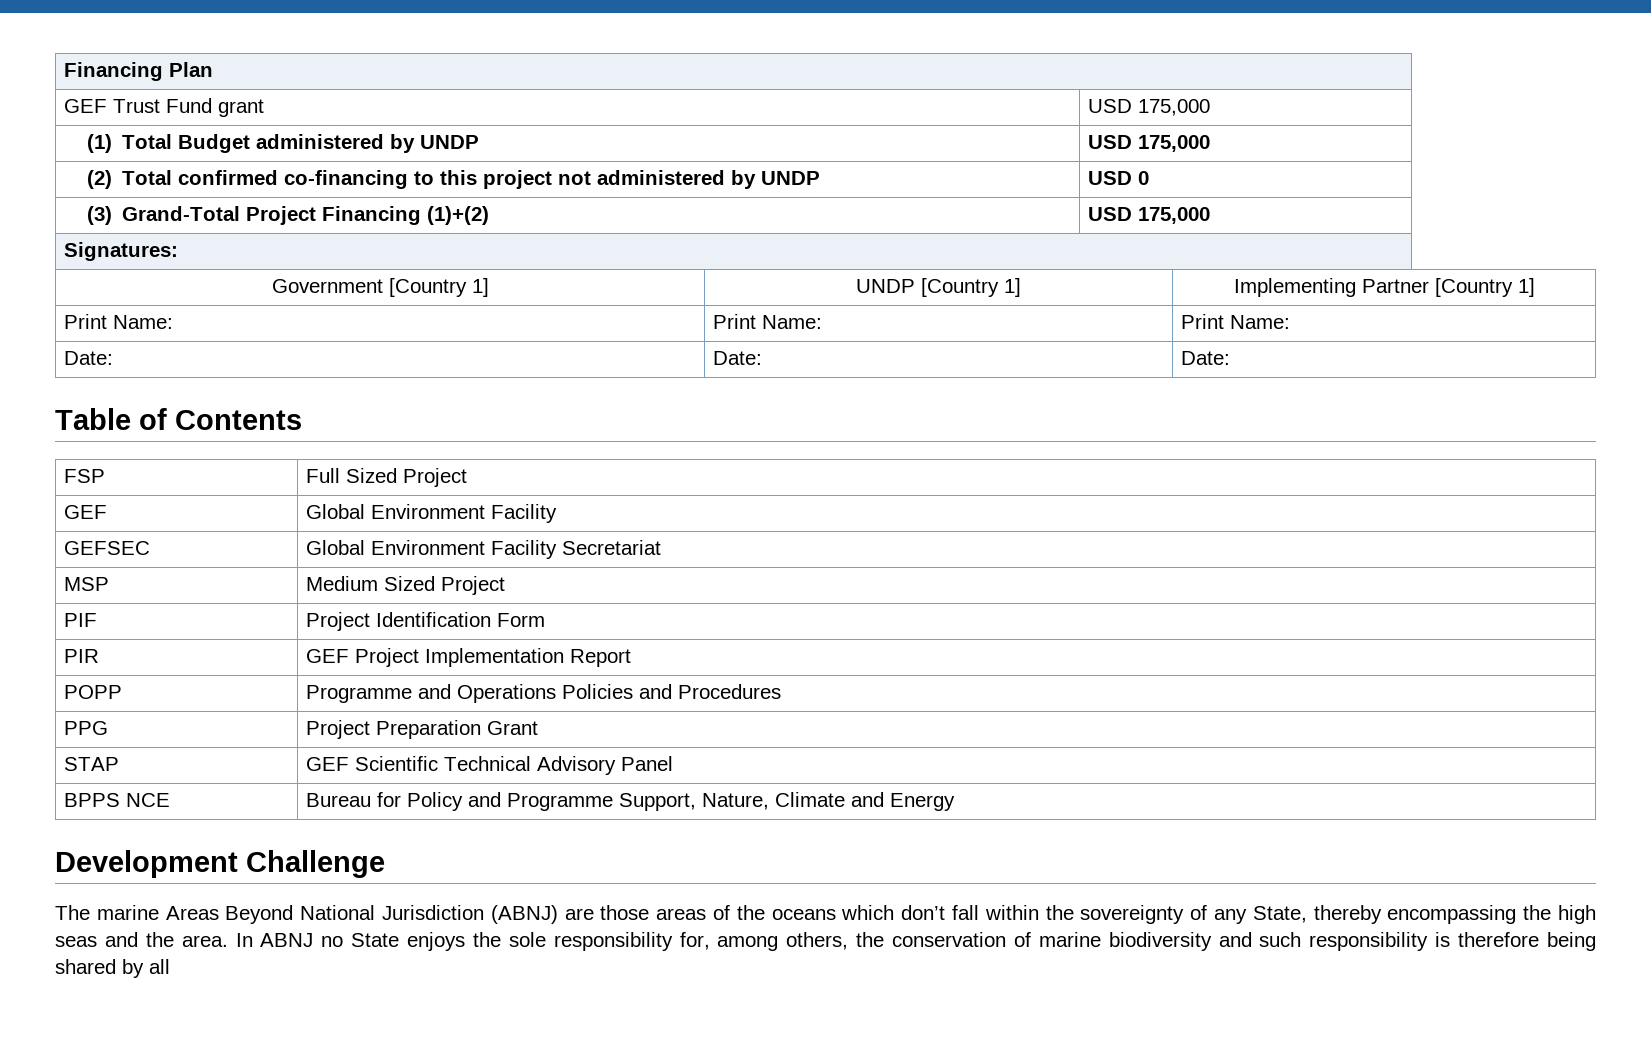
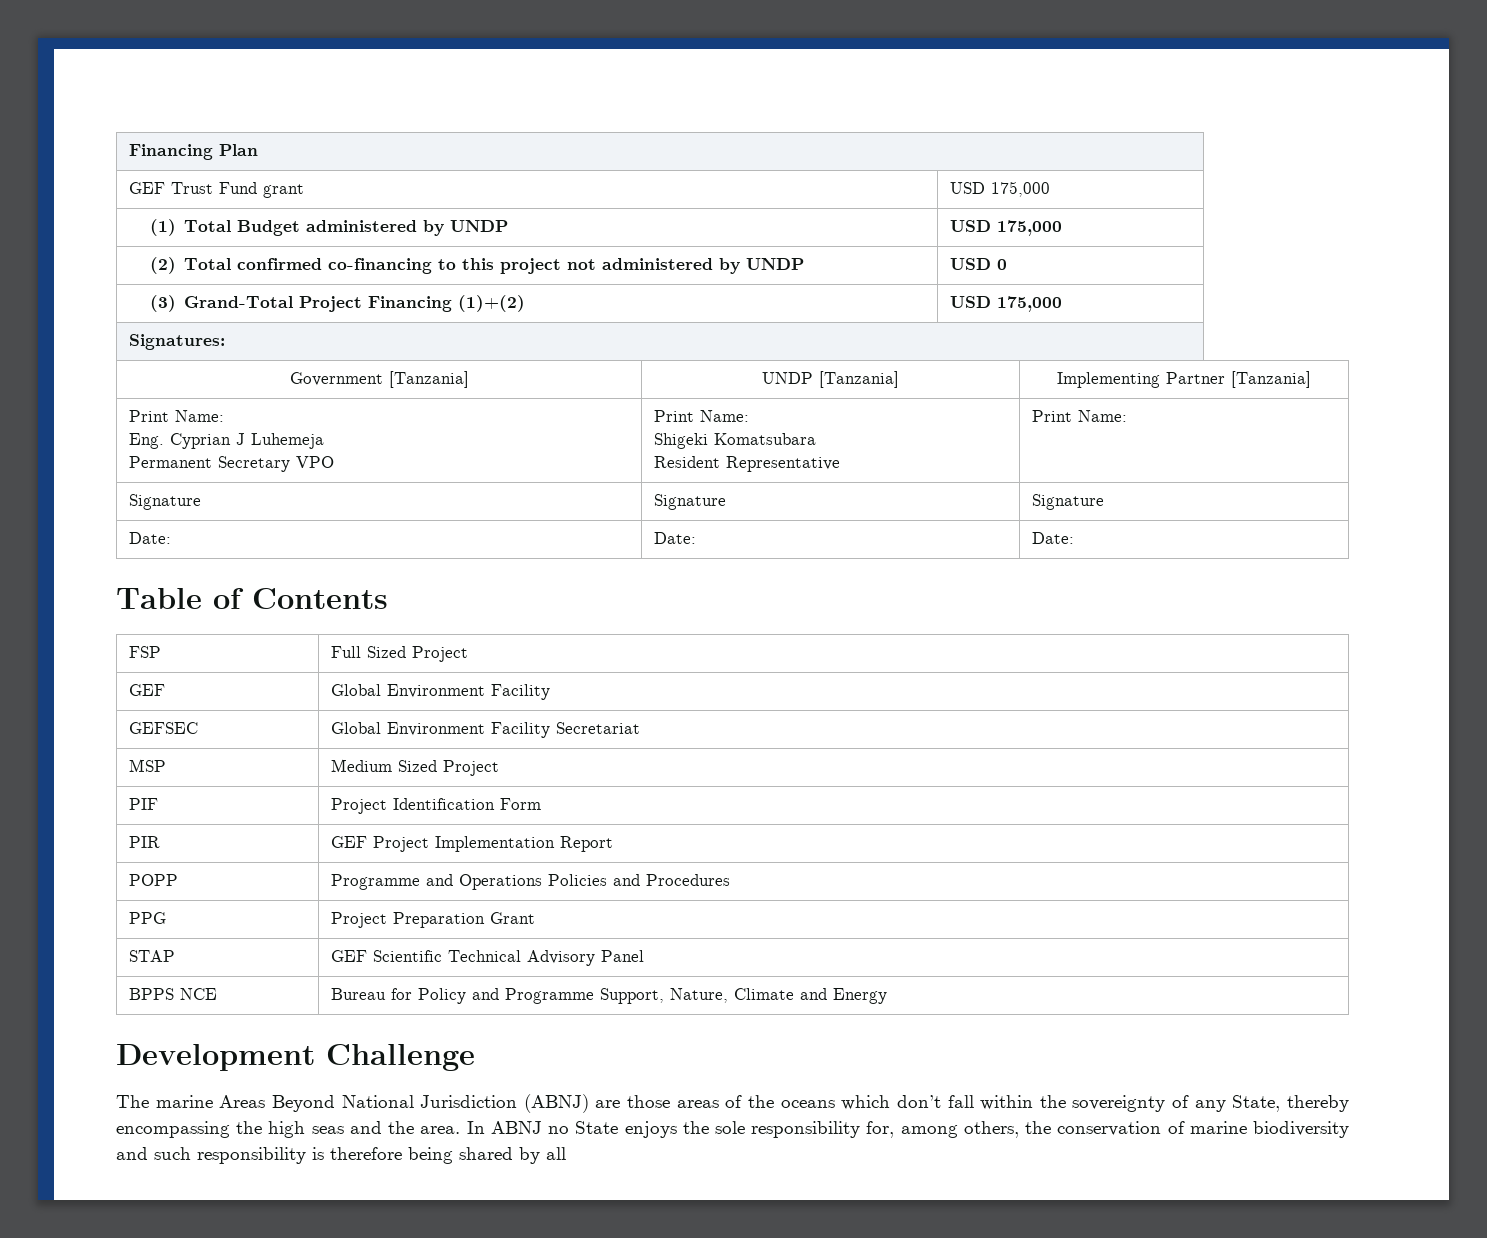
[388,278,489,297] [856,278,1021,297] [Country 1] | UNDP [Country 1] -> [388,371,469,388] [762,371,899,388] [Tanzania] | UNDP [Tanzania]
[1434,278,1535,297] [64,314,174,329] [713,314,823,329] [1181,314,1291,329] [Country 1] // Print Name: | Print Name: | Print Name: -> [1231,371,1311,388] [128,410,224,422] [128,433,324,449] [128,456,334,472] [653,410,749,422] [653,433,816,449] [653,456,840,472] [1031,410,1127,422] [128,494,201,510] [653,494,726,510] [1031,494,1104,510] [Tanzania] // Print Name: // Eng. Cyprian J Luhemeja // Permanent Secretary VPO | Print Name: // Shigeki Komatsubara // Resident Representative | Print Name: // Signature | Signature | Signature

